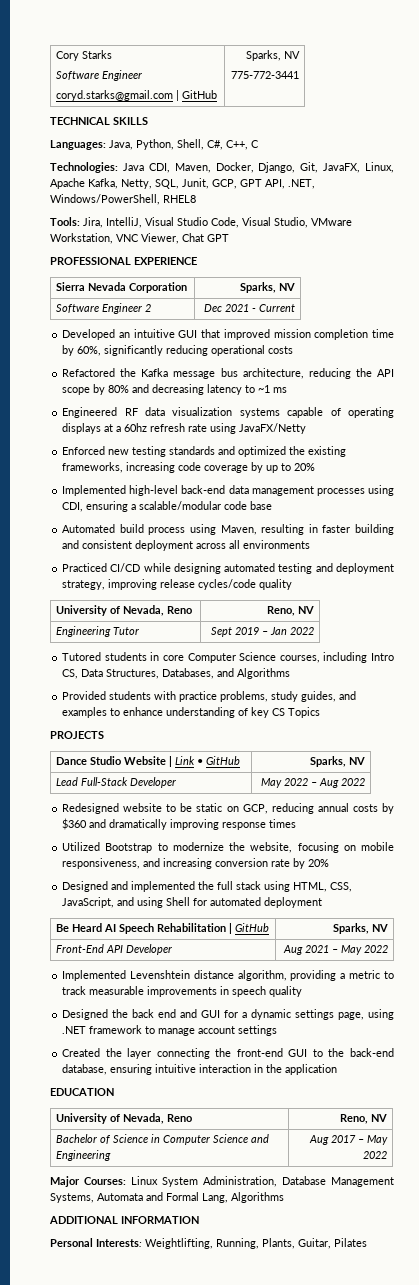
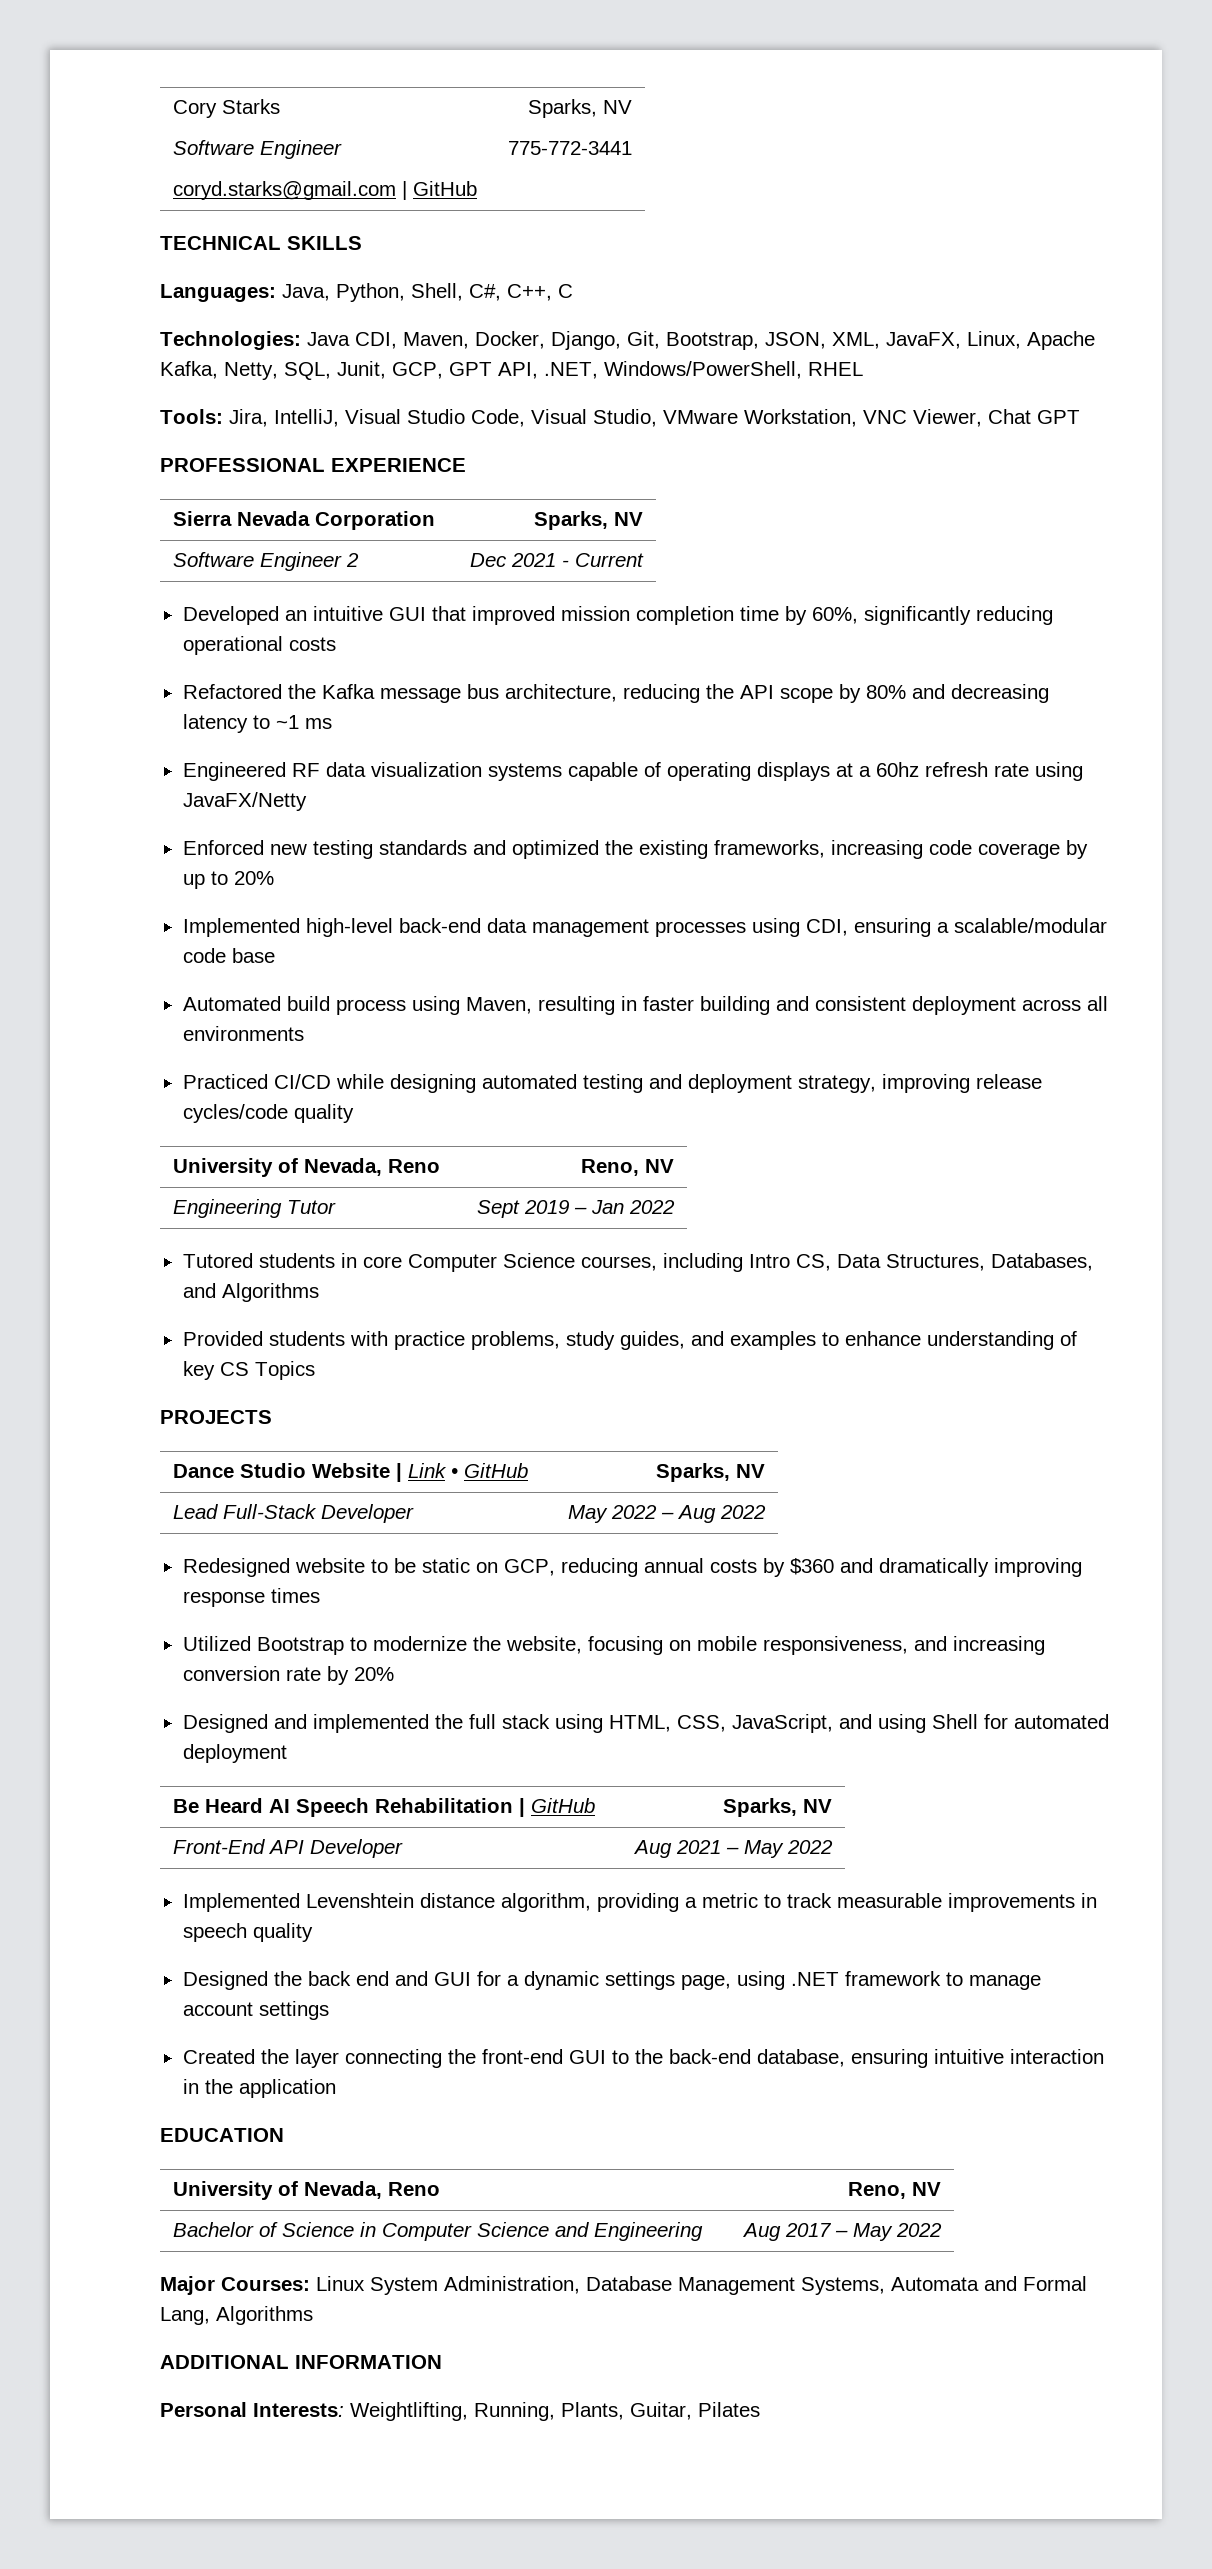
(319, 167) none -> [666,332,880,350] Bootstrap, JSON, XML,
[163,195,196,203] RHEL8 -> [808,362,863,376] RHEL

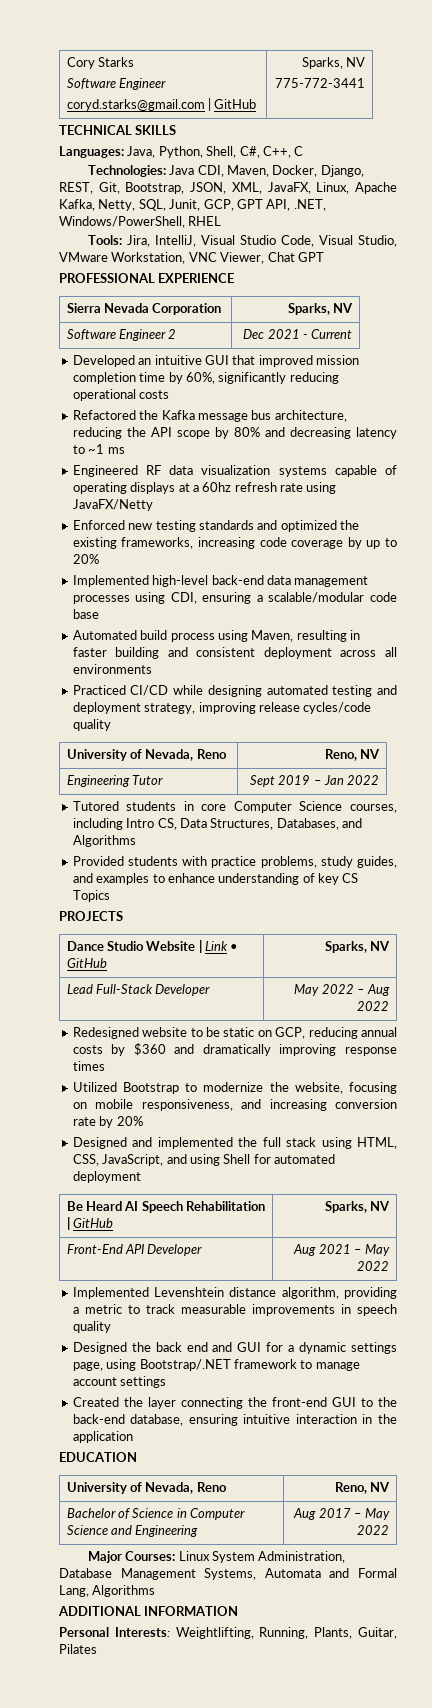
(621, 340) none -> [59,182,93,194] REST,
[790,1972,839,1986] .NET -> [139,1359,231,1371] Bootstrap/.NET

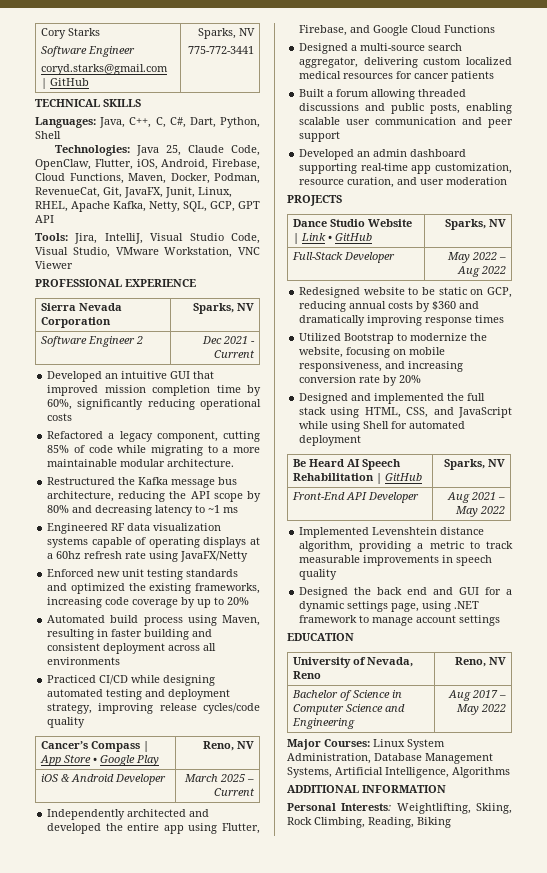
[158,146,304,158] [87,165,364,177] [59,182,350,194] Python, Shell, C#, C++, C // Technologies: Java CDI, Maven, Docker, Django, REST, Git, Bootstrap, JSON, XML, JavaFX, Linux, -> [129,117,260,128] [35,131,61,139] [55,145,260,156] [35,159,260,170] [35,173,260,184] [35,187,232,198] [35,201,68,212] C++, C, C#, Dart, Python, Shell // Technologies: Java 25, Claude Code, OpenClaw, Flutter, iOS, Android, Firebase, Cloud Functions, Maven, Docker, Podman, RevenueCat, Git, JavaFX, Junit, Linux, RHEL,
[169,199,201,211] Junit, -> (207, 206) none
[266,199,326,211] [59,216,222,228] API, .NET, Windows/PowerShell, RHEL -> [35,215,54,223] API
[220,252,324,264] Viewer, Chat GPT -> [35,261,73,269] Viewer
(136, 415) none -> [108,431,260,442] [47,445,260,456] [47,459,235,467] [47,477,116,485] a legacy component, cutting 85% of code while migrating to a more maintainable modular architecture. // Restructured
(153, 526) none -> [122,569,145,577] unit
[72,575,369,587] [72,592,397,604] [72,609,99,619] // Implemented high-level back-end data management processes using CDI, ensuring a scalable/modular code base -> (250, 601) none
[66,749,227,761] [325,749,381,761] [66,775,163,787] [249,775,380,787] [72,801,397,813] [72,818,362,830] [72,835,136,847] [72,856,397,868] [72,873,359,885] [72,890,110,902] University of Nevada, Reno | Reno, NV // Engineering Tutor | Sept 2019 – Jan 2022 // Tutored students in core Computer Science courses, including Intro CS, Data Structures, Databases, and Algorithms // Provided students with practice problems, study guides, and examples to enhance understanding of key CS Topics -> [40,741,149,752] [39,755,159,766] [203,741,255,751] [40,774,166,785] [184,774,255,782] [214,788,256,796] [47,809,210,820] [47,823,260,834] [299,25,496,36] [299,43,463,54] [299,57,512,68] [299,71,495,82] [299,89,467,100] [299,103,512,114] [299,117,513,128] [299,131,341,142] [299,149,467,160] [299,163,512,174] [299,177,508,188] Cancer’s Compass | App Store • Google Play | Reno, NV // iOS & Android Developer | March 2025 – Current // Independently architected and developed the entire app using Flutter, Firebase, and Google Cloud Functions // Designed a multi-source search aggregator, delivering custom localized medical resources for cancer patients // Built a forum allowing threaded discussions and public posts, enabling scalable user communication and peer support // Developed an admin dashboard supporting real-time app customization, resource curation, and user moderation
[66,984,93,994] Lead -> (507, 223) none
[102,1154,187,1166] JavaScript, and -> [433,407,512,418] [299,421,329,429] and JavaScript while
[139,1359,231,1371] Bootstrap/.NET -> [454,601,480,609] .NET
[72,1397,397,1409] [72,1414,397,1426] [72,1431,133,1443] // Created the layer connecting the front-end GUI to the back-end database, ensuring intuitive interaction in the application -> (501, 620) none
[264,1568,397,1578] [59,1585,89,1597] Automata and Formal Lang, -> [335,767,449,778] Artificial Intelligence,
[259,1627,398,1639] [59,1644,97,1654] Running, Plants, Guitar, Pilates -> [476,803,512,814] [287,817,451,828] Skiing, Rock Climbing, Reading, Biking

